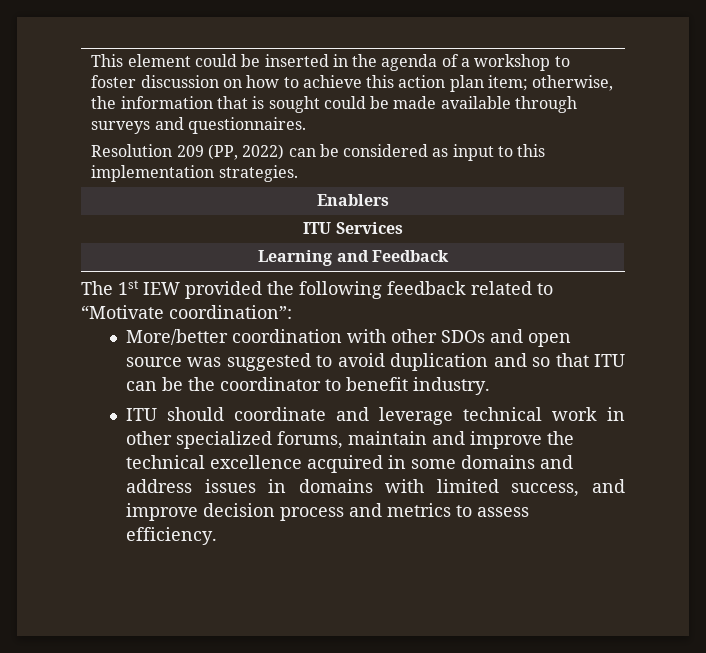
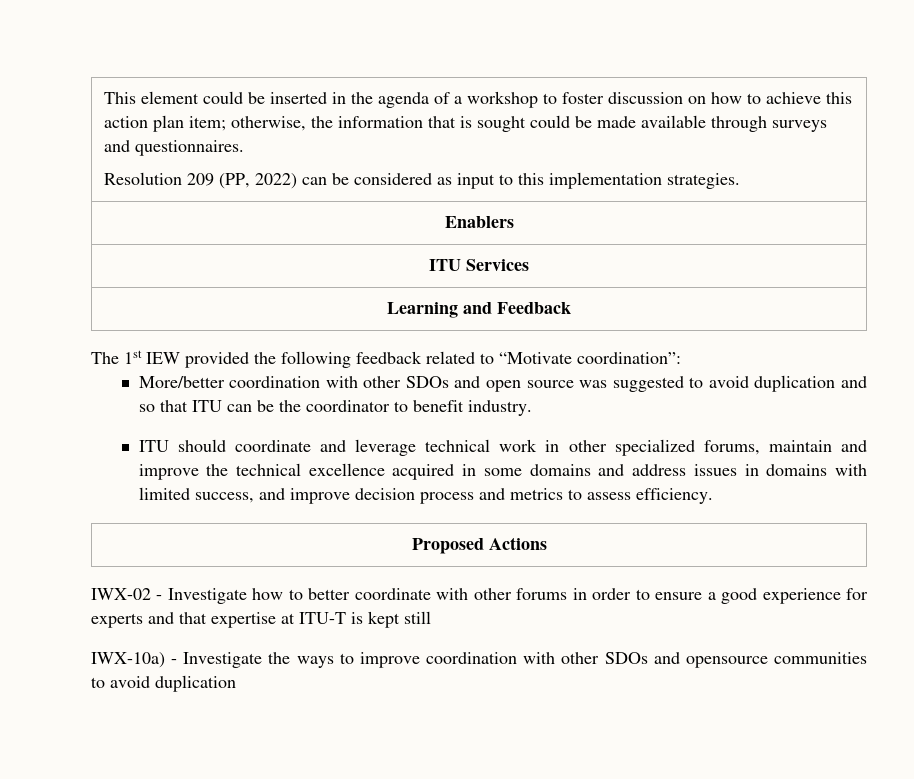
(218, 536) none -> [411,537,547,554] [91,588,869,604] [91,611,431,628] [91,652,868,668] [91,675,236,692] // Proposed Actions // IWX-02 - Investigate how to better coordinate with other forums in order to ensure a good experience for experts and that expertise at ITU-T is kept still // IWX-10a) - Investigate the ways to improve coordination with other SDOs and opensource communities to avoid duplication

